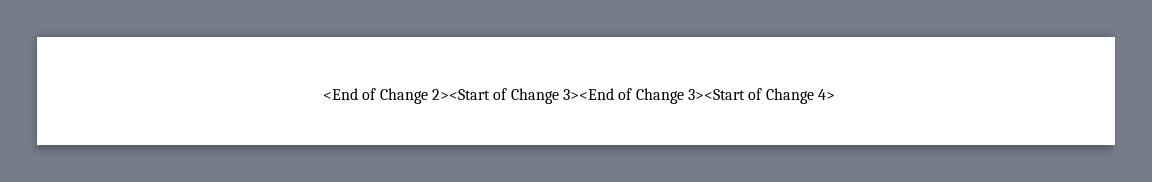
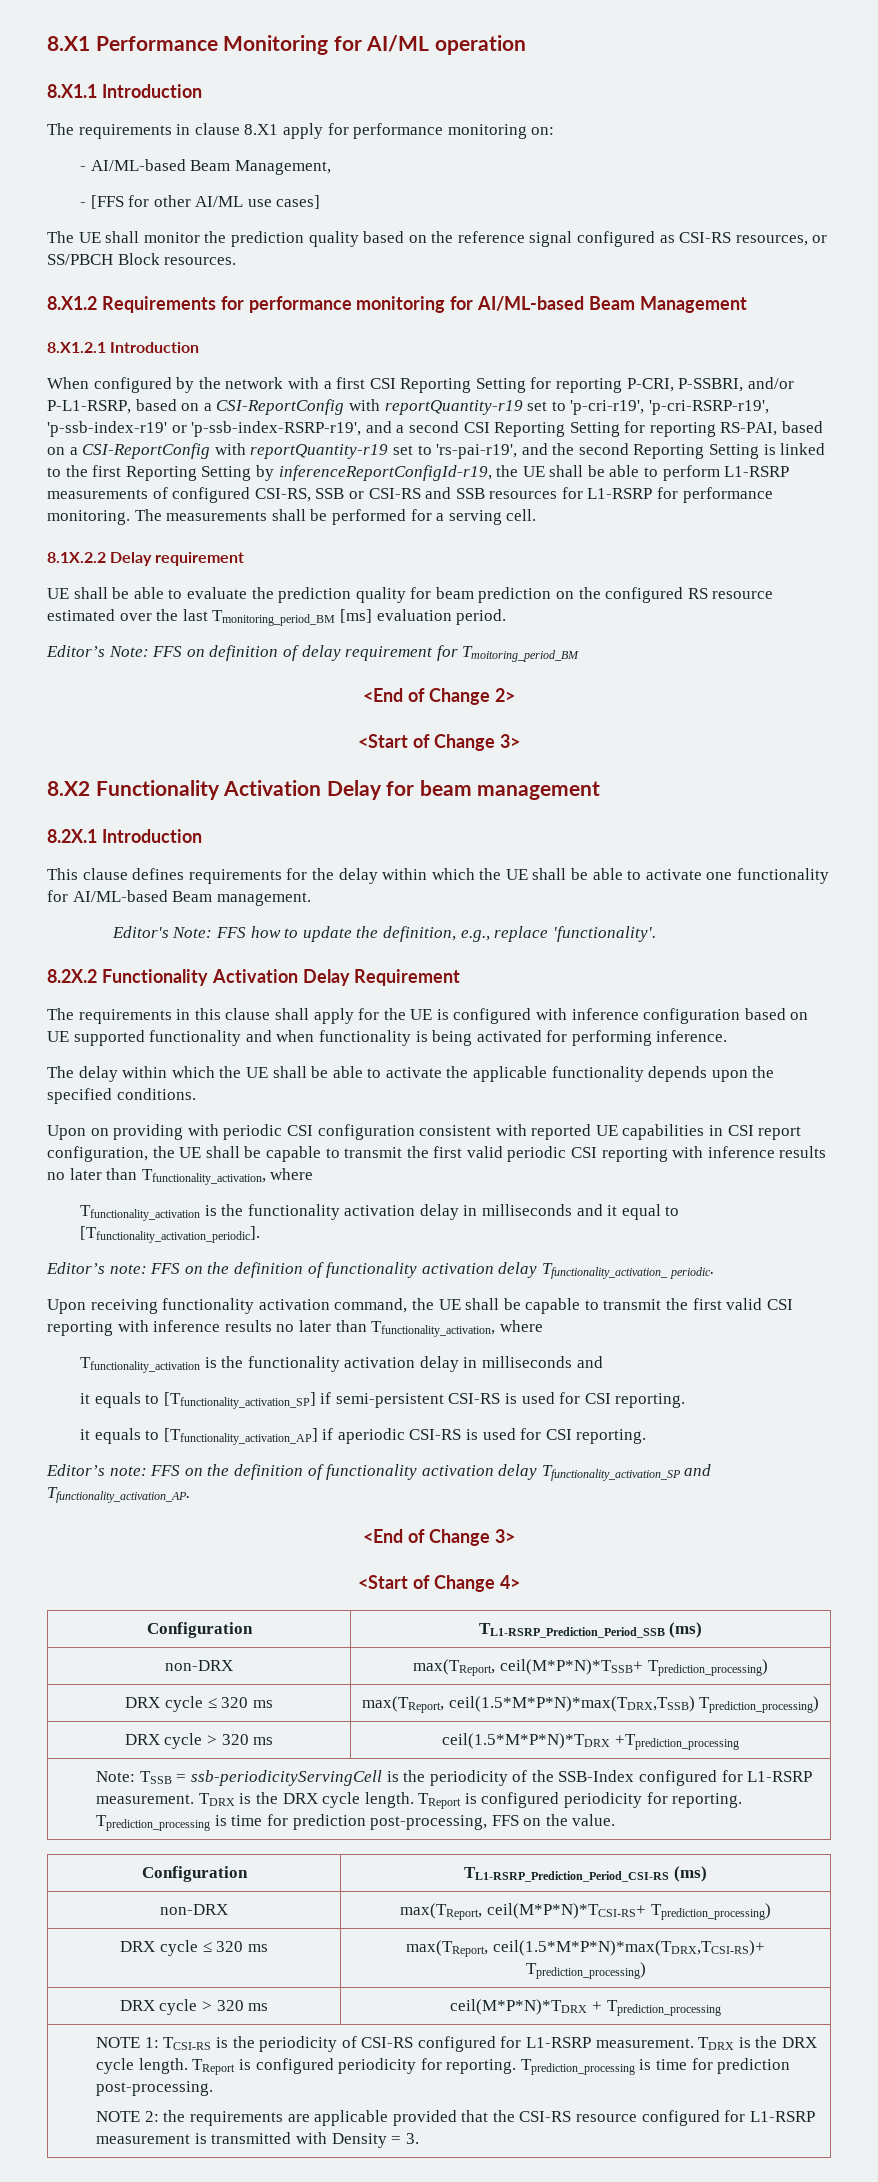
[323,88,835,104] <End of Change 2><Start of Change 3><End of Change 3><Start of Change 4> -> [47,35,526,55] [47,84,202,98] [47,123,555,139] [79,159,331,175] [79,195,321,209] [47,231,828,247] [47,253,237,265] [47,296,747,313] [47,342,200,353] [47,377,794,393] [47,399,769,415] [47,421,824,437] [47,443,826,459] [47,465,790,481] [47,487,773,503] [47,509,537,525] [47,552,245,566] [47,587,774,603] [47,609,507,626] [46,645,580,662] [363,688,515,705] [358,734,520,751] [47,780,601,800] [47,829,202,843] [47,868,830,884] [47,890,311,906] [111,926,656,942] [47,969,461,986] [47,1008,809,1024] [47,1030,728,1046] [47,1066,775,1082] [47,1088,196,1104] [47,1124,802,1140] [47,1146,827,1162] [47,1168,314,1185] [79,1204,680,1221] [79,1226,260,1243] [46,1262,715,1279] [47,1298,793,1314] [47,1320,543,1337] [79,1356,603,1373] [79,1392,686,1409] [79,1428,647,1445] [46,1464,712,1481] [47,1487,190,1503] [363,1529,515,1546] [358,1575,520,1592] [146,1622,253,1638] [478,1622,703,1638] [165,1660,233,1671] [413,1659,768,1676] [125,1696,273,1712] [361,1696,820,1713] [124,1733,274,1749] [442,1733,739,1750] [96,1770,813,1786] [96,1792,743,1809] [96,1814,616,1831] [141,1866,248,1882] [464,1866,707,1882] [160,1904,228,1915] [400,1903,771,1920] [120,1940,268,1956] [406,1940,765,1957] [525,1962,646,1979] [119,1999,269,2015] [450,1999,721,2016] [96,2036,818,2052] [96,2058,791,2075] [96,2081,214,2096] [96,2110,815,2126] [96,2132,419,2148] 8.X1 Performance Monitoring for AI/ML operation // 8.X1.1 Introduction // The requirements in clause 8.X1 apply for performance monitoring on: // - AI/ML-based Beam Management, // - [FFS for other AI/ML use cases] // The UE shall monitor the prediction quality based on the reference signal configured as CSI-RS resources, or SS/PBCH Block resources. // 8.X1.2 Requirements for performance monitoring for AI/ML-based Beam Management // 8.X1.2.1 Introduction // When configured by the network with a first CSI Reporting Setting for reporting P-CRI, P-SSBRI, and/or P-L1-RSRP, based on a CSI-ReportConfig with reportQuantity-r19 set to 'p-cri-r19', 'p-cri-RSRP-r19', 'p-ssb-index-r19' or 'p-ssb-index-RSRP-r19', and a second CSI Reporting Setting for reporting RS-PAI, based on a CSI-ReportConfig with reportQuantity-r19 set to 'rs-pai-r19', and the second Reporting Setting is linked to the first Reporting Setting by inferenceReportConfigId-r19, the UE shall be able to perform L1-RSRP measurements of configured CSI-RS, SSB or CSI-RS and SSB resources for L1-RSRP for performance monitoring. The measurements shall be performed for a serving cell. // 8.1X.2.2 Delay requirement // UE shall be able to evaluate the prediction quality for beam prediction on the configured RS resource estimated over the last Tmonitoring_period_BM [ms] evaluation period. // Editor’s Note: FFS on definition of delay requirement for Tmoitoring_period_BM // <End of Change 2> // <Start of Change 3> // 8.X2 Functionality Activation Delay for beam management // 8.2X.1 Introduction // This clause defines requirements for the delay within which the UE shall be able to activate one functionality for AI/ML-based Beam management. // Editor's Note: FFS how to update the definition, e.g., replace 'functionality'. // 8.2X.2 Functionality Activation Delay Requirement // The requirements in this clause shall apply for the UE is configured with inference configuration based on UE supported functionality and when functionality is being activated for performing inference. // The delay within which the UE shall be able to activate the applicable functionality depends upon the specified conditions. // Upon on providing with periodic CSI configuration consistent with reported UE capabilities in CSI report configuration, the UE shall be capable to transmit the first valid periodic CSI reporting with inference results no later than Tfunctionality_activation, where // Tfunctionality_activation is the functionality activation delay in milliseconds and it equal to [Tfunctionality_activation_periodic]. // Editor’s note: FFS on the definition of functionality activation delay Tfunctionality_activation_ periodic. // Upon receiving functionality activation command, the UE shall be capable to transmit the first valid CSI reporting with inference results no later than Tfunctionality_activation, where // Tfunctionality_activation is the functionality activation delay in milliseconds and // it equals to [Tfunctionality_activation_SP] if semi-persistent CSI-RS is used for CSI reporting. // it equals to [Tfunctionality_activation_AP] if aperiodic CSI-RS is used for CSI reporting. // Editor’s note: FFS on the definition of functionality activation delay Tfunctionality_activation_SP and Tfunctionality_activation_AP. // <End of Change 3> // <Start of Change 4> // Configuration | TL1-RSRP_Prediction_Period_SSB (ms) // non-DRX | max(TReport, ceil(M*P*N)*TSSB+ Tprediction_processing) // DRX cycle ≤ 320 ms | max(TReport, ceil(1.5*M*P*N)*max(TDRX,TSSB) Tprediction_processing) // DRX cycle > 320 ms | ceil(1.5*M*P*N)*TDRX +Tprediction_processing // Note: TSSB = ssb-periodicityServingCell is the periodicity of the SSB-Index configured for L1-RSRP measurement. TDRX is the DRX cycle length. TReport is configured periodicity for reporting. Tprediction_processing is time for prediction post-processing, FFS on the value. // Configuration | TL1-RSRP_Prediction_Period_CSI-RS (ms) // non-DRX | max(TReport, ceil(M*P*N)*TCSI-RS+ Tprediction_processing) // DRX cycle ≤ 320 ms | max(TReport, ceil(1.5*M*P*N)*max(TDRX,TCSI-RS)+ Tprediction_processing) // DRX cycle > 320 ms | ceil(M*P*N)*TDRX + Tprediction_processing // NOTE 1: TCSI-RS is the periodicity of CSI-RS configured for L1-RSRP measurement. TDRX is the DRX cycle length. TReport is configured periodicity for reporting. Tprediction_processing is time for prediction post-processing. // NOTE 2: the requirements are applicable provided that the CSI-RS resource configured for L1-RSRP measurement is transmitted with Density = 3.

